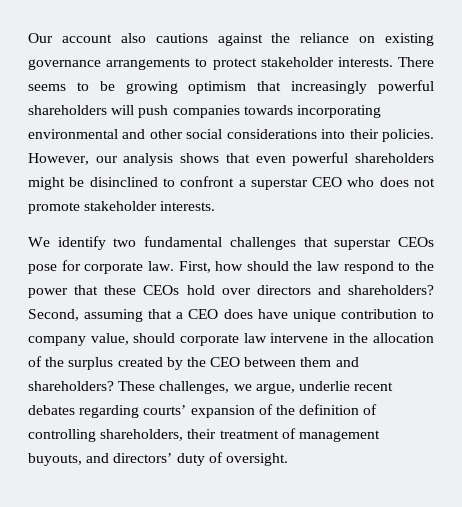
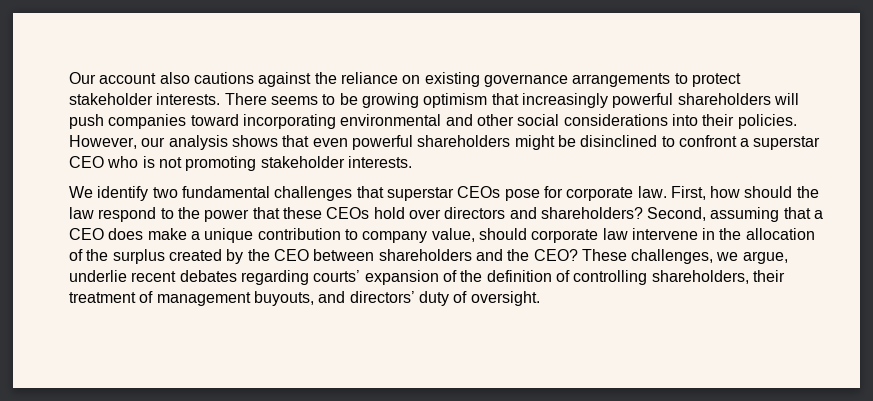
[243,105,293,115] towards -> [190,114,239,126] toward
[379,177,436,187] [28,202,80,214] does not promote -> [142,156,257,171] is not promoting
[257,309,288,319] have -> [147,228,200,240] make a
[300,357,359,367] [28,381,114,391] them and shareholders? -> [378,249,578,261] shareholders and the CEO?

